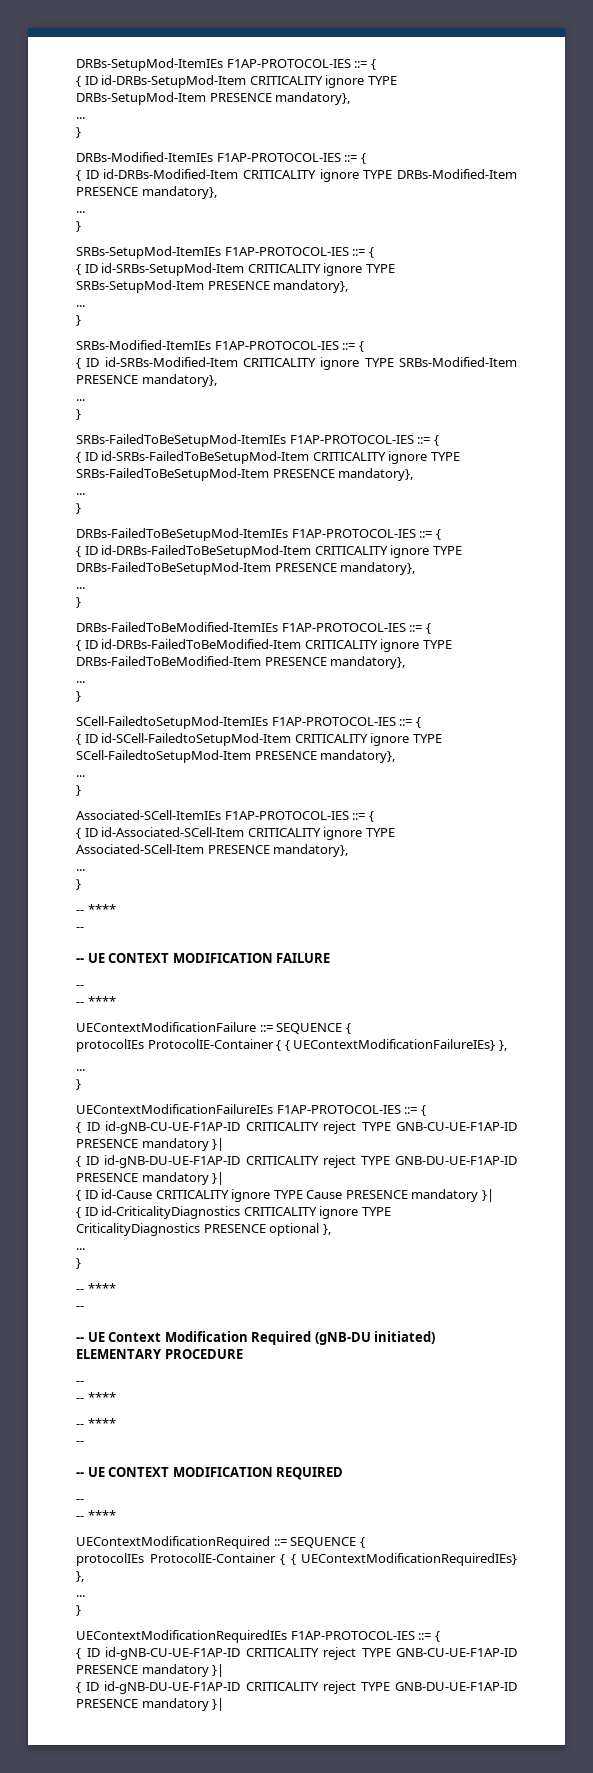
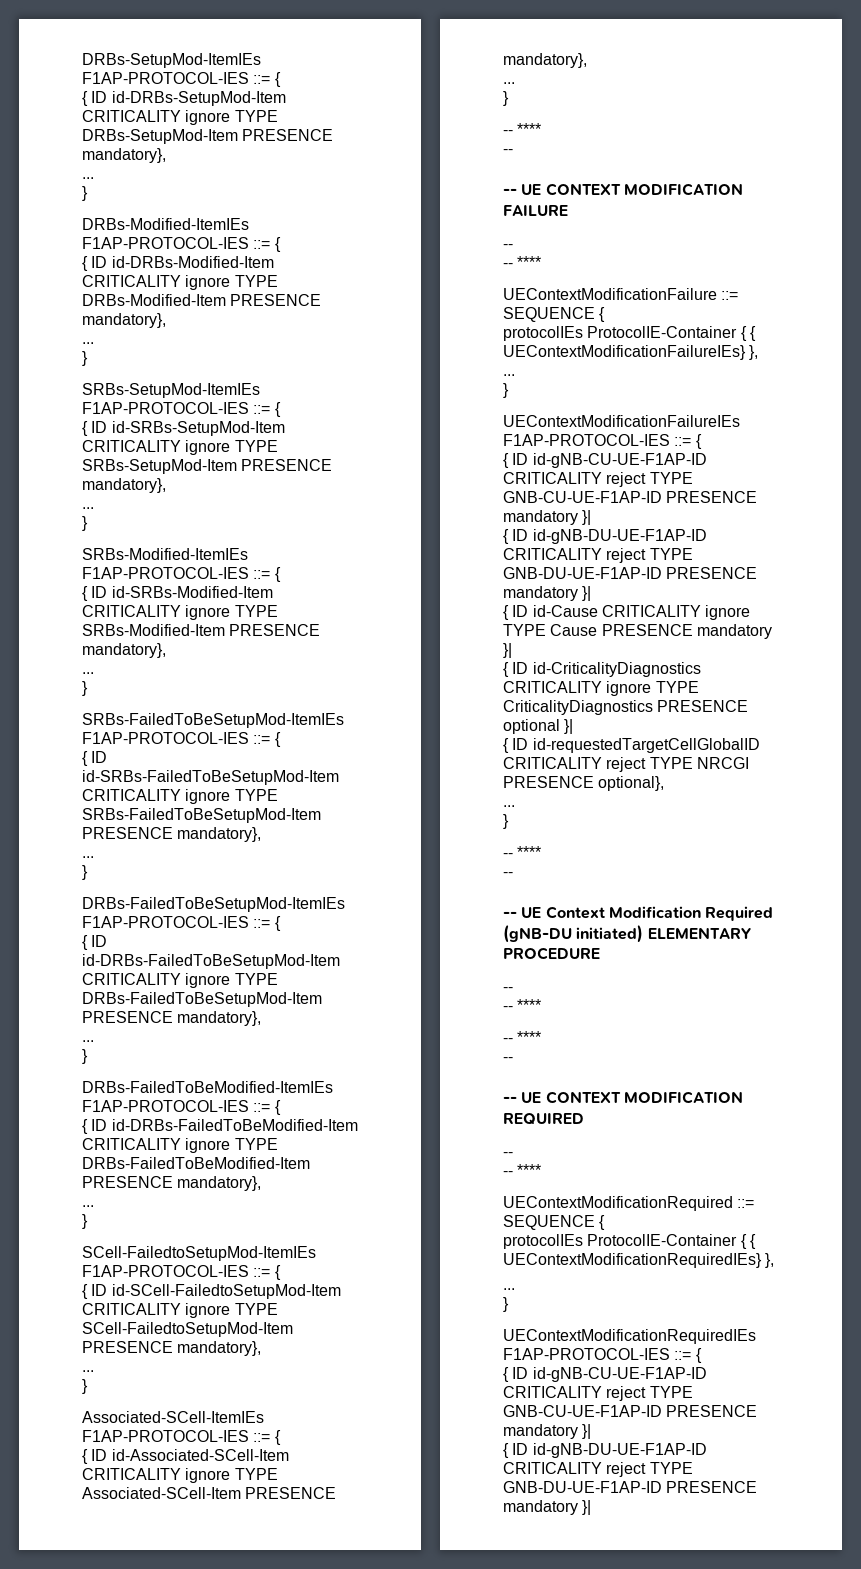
[322,1224,331,1235] }, -> [564,719,574,734] [503,738,760,753] [503,757,749,772] [503,776,665,791] }| // { ID id-requestedTargetCellGlobalID CRITICALITY reject TYPE NRCGI PRESENCE optional},

